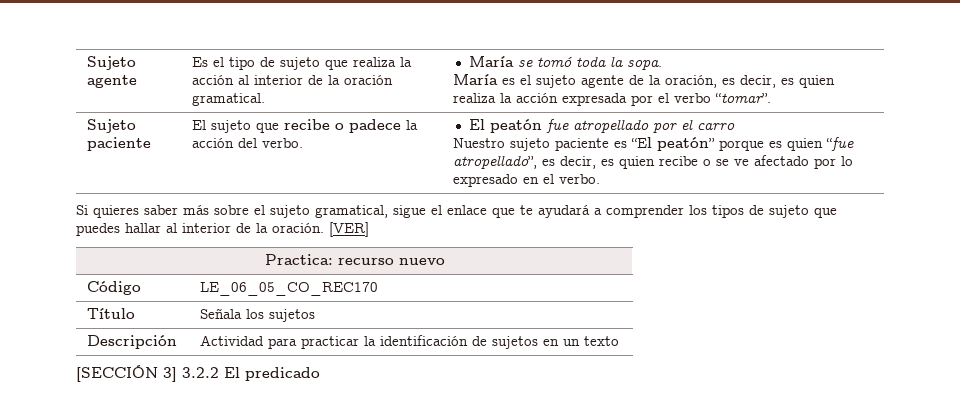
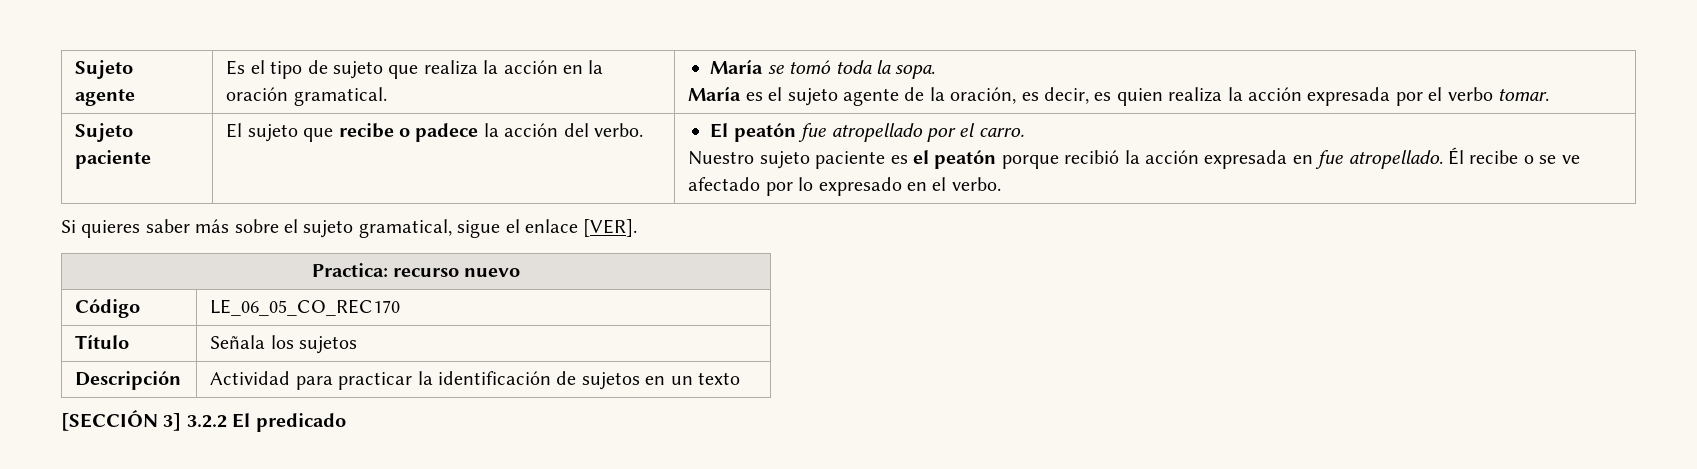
[238,75,324,85] al interior de -> [563,65,584,74] en
[715,93,772,103] “tomar”. -> [1498,89,1550,101] tomar.
[697,123,736,130] carro -> [978,128,1024,137] carro.
[631,137,855,151] [453,155,656,169] “El peatón” porque es quien “fue atropellado”, es decir, es quien -> [913,147,1465,169] el peatón porque recibió la acción expresada en fue atropellado. Él
[492,205,837,218] [76,222,369,237] que te ayudará a comprender los tipos de sujeto que puedes hallar al interior de la oración. [VER] -> [583,219,638,237] [VER].

